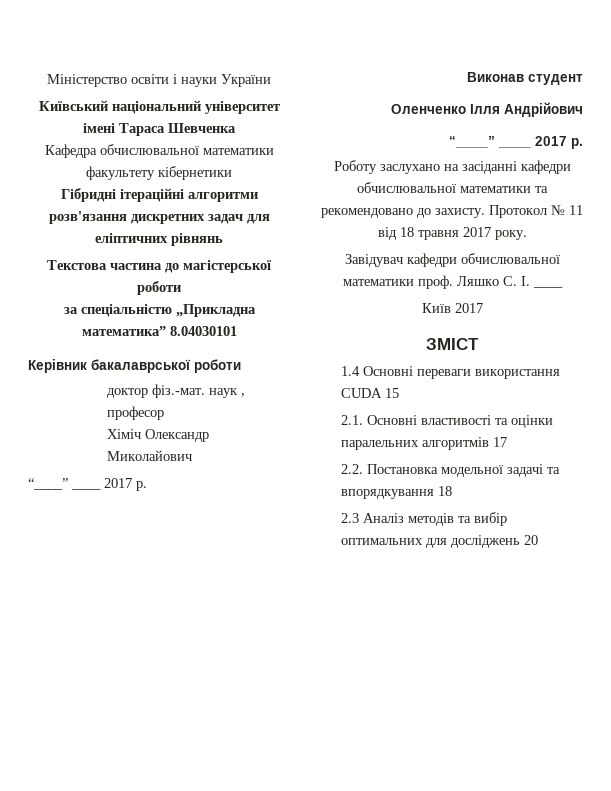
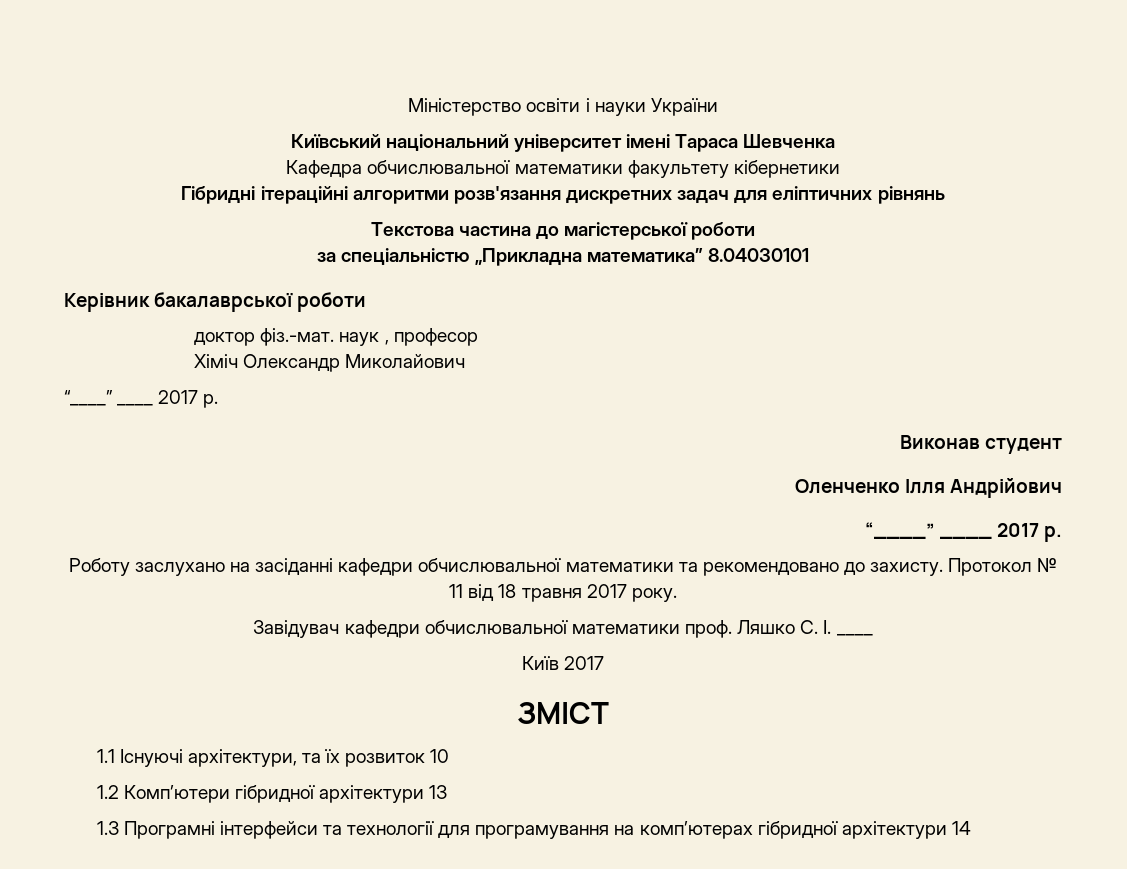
[341,366,561,379] [341,388,400,398] [341,415,554,428] [341,437,508,450] [341,464,561,477] [341,486,453,499] [341,512,508,526] [341,535,539,548] 1.4 Основні переваги використання CUDA 15 // 2.1. Основні властивості та оцінки паралельних алгоритмів 17 // 2.2. Постановка модельної задачі та впорядкування 18 // 2.3 Аналіз методів та вибір оптимальних для досліджень 20 -> [96,749,450,767] [96,785,448,803] [96,821,971,839] 1.1 Існуючі архітектури, та їх розвиток 10 // 1.2 Комп’ютери гібридної архітектури 13 // 1.3 Програмні інтерфейси та технології для програмування на комп’ютерах гібридної архітектури 14

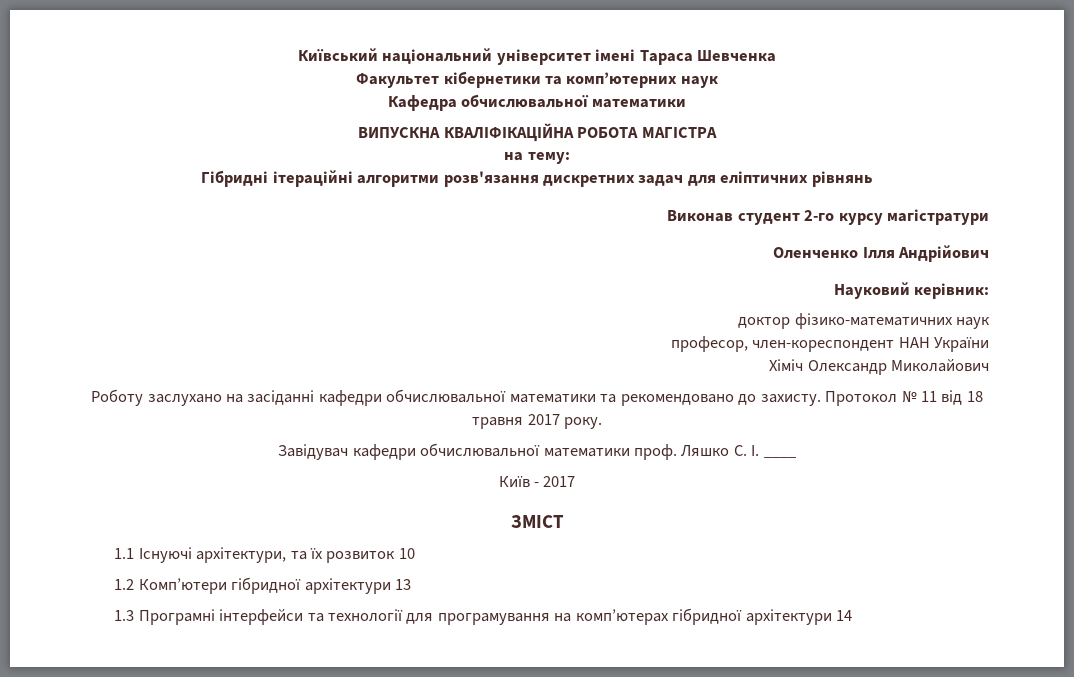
[408,98,718,116] Міністерство освіти і науки України // -> (297, 54) none
[286,160,840,178] Кафедра обчислювальної математики факультету кібернетики -> [356,71,718,88] [387,94,687,111] [358,123,717,142] [504,152,570,164] Факультет кібернетики та комп’ютерних наук // Кафедра обчислювальної математики // ВИПУСКНА КВАЛІФІКАЦІЙНА РОБОТА МАГІСТРА // на тему:
[370,222,756,240] [317,248,809,266] [64,292,367,312] [194,328,478,346] [194,354,466,372] [64,390,154,406] [158,390,219,408] // Текстова частина до магістерської роботи // за спеціальністю „Прикладна математика” 8.04030101 // Керівник бакалаврської роботи // доктор фіз.-мат. наук , професор // Хіміч Олександр Миколайович // “____” ____ 2017 р. -> (873, 179) none
(1062, 446) none -> [804,209,990,225] 2-го курсу магістратури
[864,522,1062,542] “____” ____ 2017 р. -> [833,282,990,299] [738,313,990,329] [670,336,990,352] [769,359,990,375] Науковий керівник: // доктор фізико-математичних наук // професор, член-кореспондент НАН України // Хіміч Олександр Миколайович
(559, 663) none -> [534,482,539,487] -

